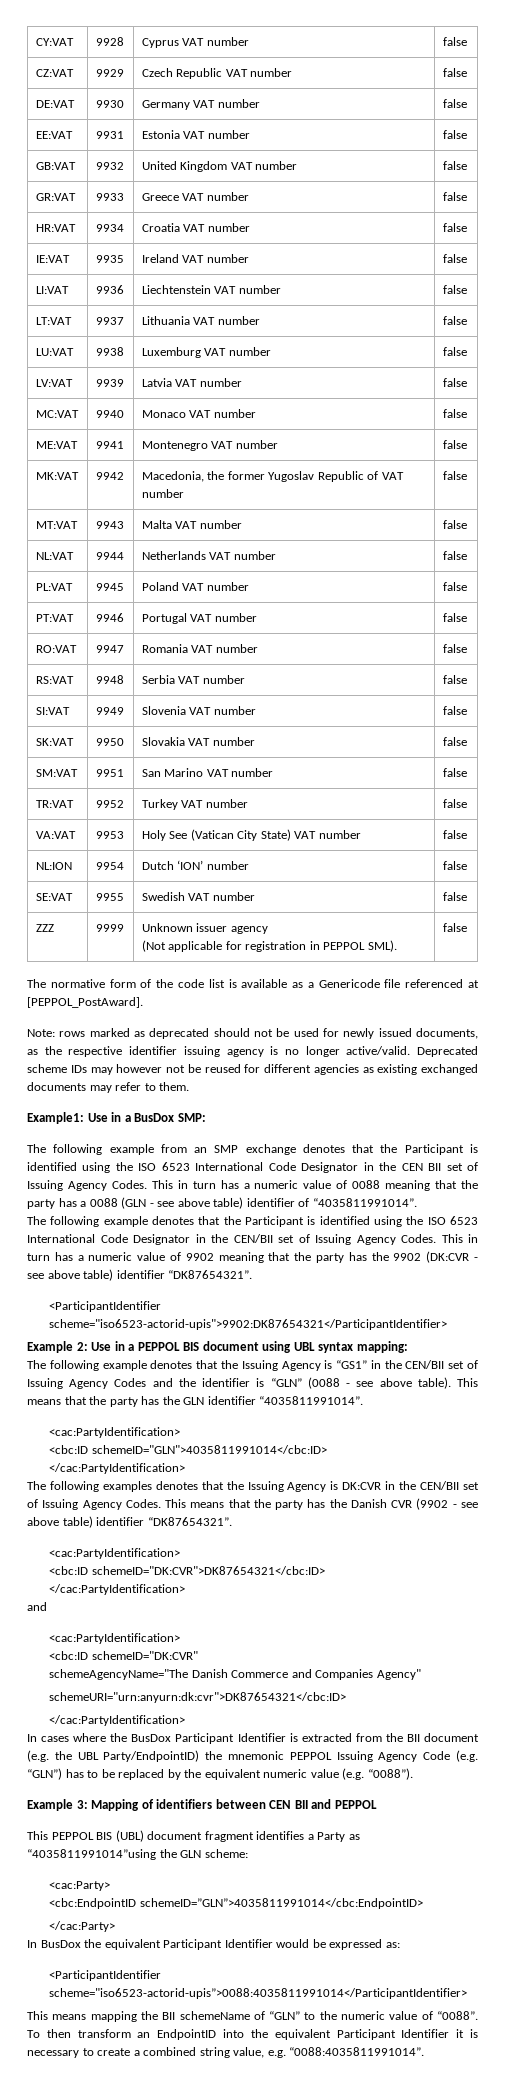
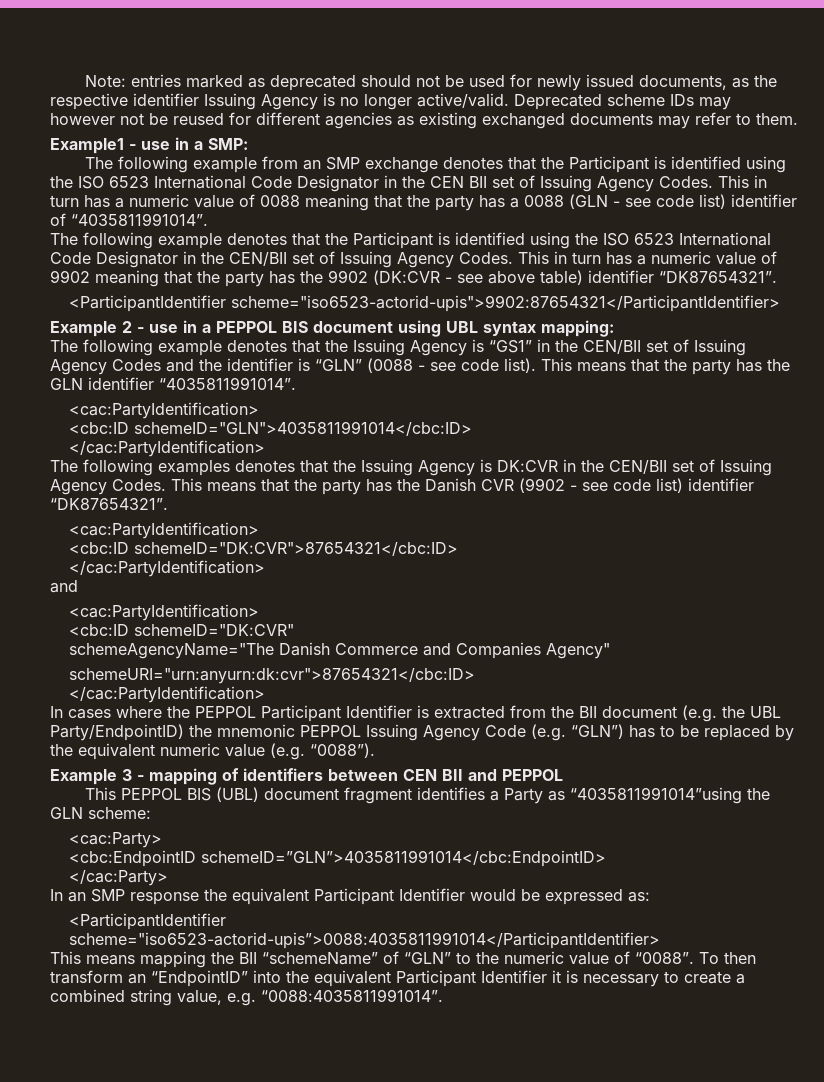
[35,38,74,46] [95,37,124,46] [141,37,249,48] [442,37,467,46] [35,69,74,77] [95,69,124,77] [141,68,293,79] [442,68,467,77] [35,100,75,108] [95,100,124,108] [141,99,260,110] [442,99,467,108] [35,131,73,139] [95,131,124,139] [141,130,250,139] [442,130,467,139] [35,162,76,170] [95,162,124,170] [141,161,298,172] [442,161,467,170] [35,193,76,201] [95,193,124,201] [141,192,249,201] [442,192,467,201] [35,224,76,232] [95,224,124,232] [141,223,250,232] [442,223,467,232] [35,255,70,263] [95,255,124,263] [141,254,249,263] [442,254,467,263] [35,286,69,294] [95,285,124,294] [141,285,281,294] [442,285,467,294] [35,317,72,325] [95,317,124,325] [141,316,260,325] [442,316,467,325] [35,348,74,356] [95,347,124,356] [141,347,271,358] [442,347,467,356] [35,379,73,387] [95,379,124,387] [141,378,242,387] [442,378,467,387] [35,410,79,418] [95,410,124,418] [141,409,256,418] [442,409,467,418] [35,441,78,449] [95,441,124,449] [141,440,278,451] [442,440,467,449] [35,472,79,480] [95,472,124,480] [141,471,404,482] [141,489,184,498] [442,471,467,480] [35,521,78,529] [95,521,124,529] [141,520,242,529] [442,520,467,529] [35,552,74,560] [95,552,124,560] [141,551,276,560] [442,551,467,560] [35,583,73,591] [95,583,124,591] [141,582,249,591] [442,582,467,591] [35,614,74,622] [95,613,124,622] [141,613,257,624] [442,613,467,622] [35,645,77,653] [95,645,124,653] [141,644,258,653] [442,644,467,653] [35,676,74,684] [95,675,124,684] [141,675,245,684] [442,675,467,684] [35,707,70,715] [95,707,124,715] [141,706,256,715] [442,706,467,715] [35,738,74,746] [95,738,124,746] [141,737,255,746] [442,737,467,746] [35,769,78,777] [95,769,124,777] [141,768,274,777] [442,768,467,777] [35,800,74,808] [95,800,124,808] [141,799,248,810] [442,799,467,808] [35,831,76,839] [95,831,124,839] [141,829,361,841] [442,830,467,839] [35,862,72,870] [95,862,124,870] [141,860,249,870] [442,861,467,870] [35,893,73,901] [95,893,124,901] [141,892,255,901] [442,892,467,901] [35,924,54,932] [95,924,124,932] [141,923,268,934] [141,940,397,952] [442,923,467,932] [27,979,479,988] [27,997,143,1008] [27,1029,86,1037] CY:VAT | 9928 | Cyprus VAT number | false // CZ:VAT | 9929 | Czech Republic VAT number | false // DE:VAT | 9930 | Germany VAT number | false // EE:VAT | 9931 | Estonia VAT number | false // GB:VAT | 9932 | United Kingdom VAT number | false // GR:VAT | 9933 | Greece VAT number | false // HR:VAT | 9934 | Croatia VAT number | false // IE:VAT | 9935 | Ireland VAT number | false // LI:VAT | 9936 | Liechtenstein VAT number | false // LT:VAT | 9937 | Lithuania VAT number | false // LU:VAT | 9938 | Luxemburg VAT number | false // LV:VAT | 9939 | Latvia VAT number | false // MC:VAT | 9940 | Monaco VAT number | false // ME:VAT | 9941 | Montenegro VAT number | false // MK:VAT | 9942 | Macedonia, the former Yugoslav Republic of VAT number | false // MT:VAT | 9943 | Malta VAT number | false // NL:VAT | 9944 | Netherlands VAT number | false // PL:VAT | 9945 | Poland VAT number | false // PT:VAT | 9946 | Portugal VAT number | false // RO:VAT | 9947 | Romania VAT number | false // RS:VAT | 9948 | Serbia VAT number | false // SI:VAT | 9949 | Slovenia VAT number | false // SK:VAT | 9950 | Slovakia VAT number | false // SM:VAT | 9951 | San Marino VAT number | false // TR:VAT | 9952 | Turkey VAT number | false // VA:VAT | 9953 | Holy See (Vatican City State) VAT number | false // NL:ION | 9954 | Dutch ‘ION’ number | false // SE:VAT | 9955 | Swedish VAT number | false // ZZZ | 9999 | Unknown issuer agency // (Not applicable for registration in PEPPOL SML). | false // The normative form of the code list is available as a Genericode file referenced at [PEPPOL_PostAward]. // Note: rows -> [84,74,181,87] Note: entries
[183,1046,264,1057] issuing agency -> [204,93,318,110] Issuing Agency
[27,1112,175,1124] Example1: Use in a BusDox -> [50,137,203,154] Example1 - use in a
[177,1197,244,1209] above table) -> [656,194,726,209] code list)
[49,1319,448,1330] [27,1341,112,1353] scheme="iso6523-actorid-upis">9902:DK87654321</ParticipantIdentifier> // Example 2: Use -> [230,295,780,312] [50,321,178,337] scheme="iso6523-actorid-upis">9902:87654321</ParticipantIdentifier> // Example 2 - use
[379,1377,451,1389] above table). -> [461,358,536,373] code list).
[27,1516,93,1528] above table) -> [613,478,683,493] code list)
[91,1566,325,1575] schemeID="DK:CVR">DK87654321</cbc:ID> -> [133,542,458,556] schemeID="DK:CVR">87654321</cbc:ID>
[49,1692,347,1703] schemeURI="urn:anyurn:dk:cvr">DK87654321</cbc:ID> -> [68,668,475,684] schemeURI="urn:anyurn:dk:cvr">87654321</cbc:ID>
[131,1734,172,1742] BusDox -> [195,706,256,718] PEPPOL
[76,1799,140,1811] 3: Mapping -> [122,768,217,785] 3 - mapping
[40,1940,81,1948] BusDox -> [68,889,199,905] an SMP response
[179,2011,250,2020] schemeName -> [262,952,378,965] “schemeName”
[157,2029,217,2040] EndpointID -> [151,970,248,987] “EndpointID”

